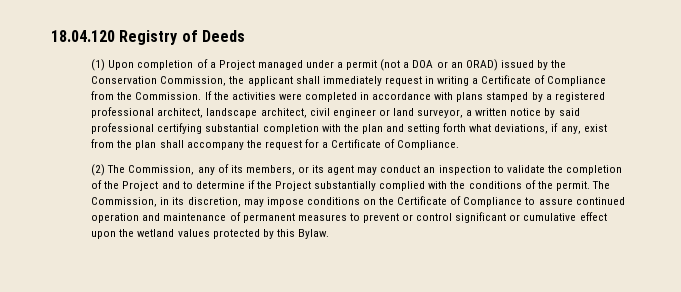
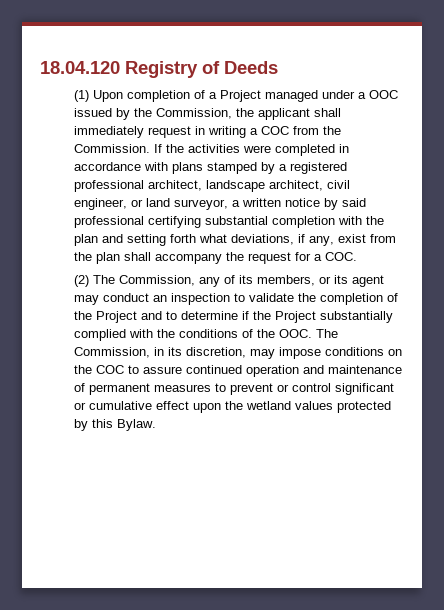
[346,59,498,71] permit (not a DOA or an ORAD) -> [368,90,398,99] OOC
[91,76,158,84] Conservation -> (152, 112) none
[481,75,607,86] Certificate of Compliance -> [260,126,289,135] COC
[332,108,376,118] engineer -> [73,198,127,210] engineer,
[331,139,460,150] Certificate of Compliance. -> [324,252,357,261] COC.
[555,181,590,191] permit. -> [278,329,312,338] OOC.
[397,196,523,207] Certificate of Compliance -> [95,365,124,374] COC

